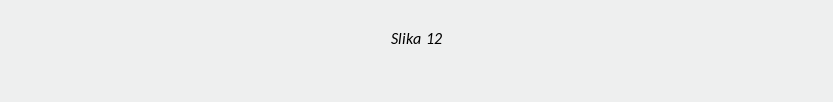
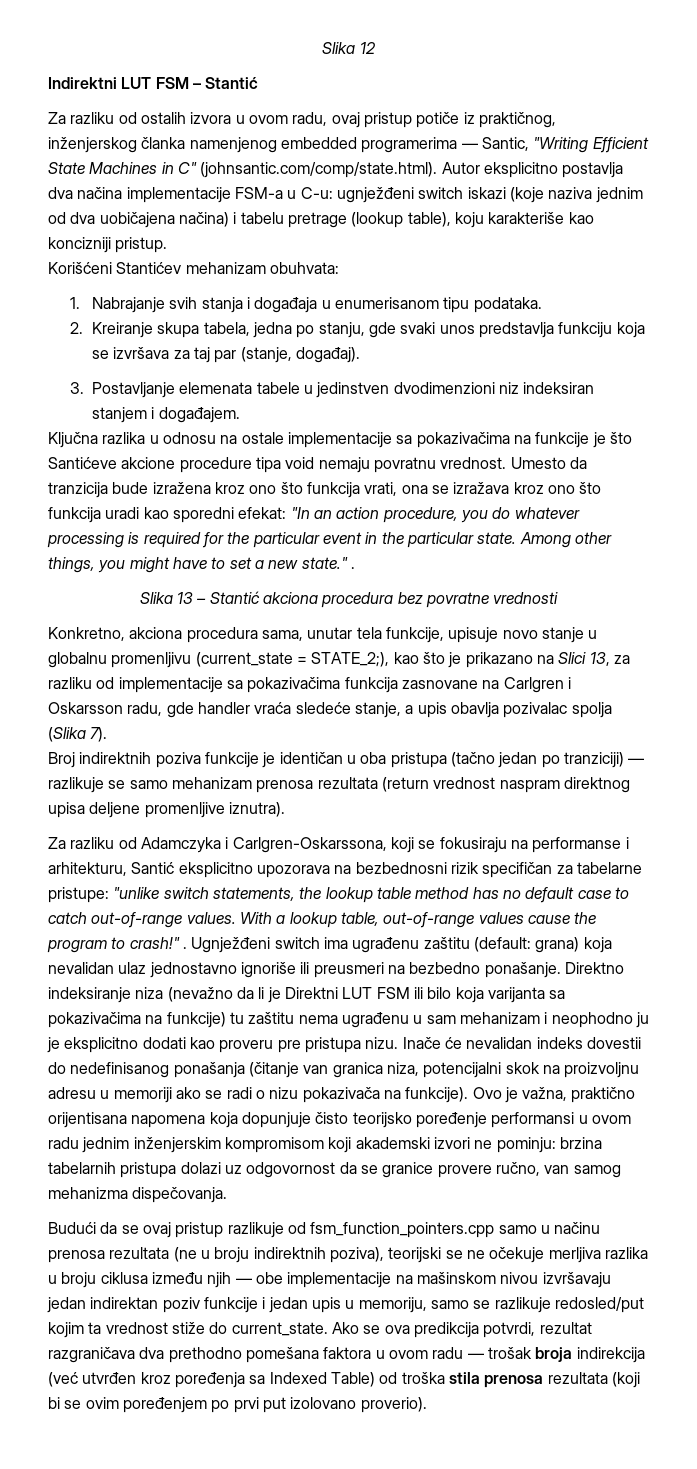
(442, 38) none -> [48,77,259,89] [48,112,556,128] [48,137,649,153] [48,162,624,178] [48,187,643,203] [48,212,594,228] [48,237,168,253] [48,262,339,274] [70,297,542,313] [70,322,645,338] [92,347,361,363] [70,382,595,398] [92,407,240,423] [48,432,632,448] [48,457,587,473] [48,482,602,498] [48,507,580,523] [47,532,612,548] [48,557,355,573] [139,591,559,608] [48,627,598,643] [48,652,630,668] [48,677,571,693] [48,702,612,718] [48,727,108,742] [48,752,645,768] [48,777,630,793] [48,802,285,818] [48,837,629,853] [48,862,642,878] [48,887,629,903] [48,912,597,928] [47,937,612,953] [48,962,624,978] [48,987,566,1003] [48,1012,649,1028] [47,1037,641,1053] [48,1062,640,1078] [48,1087,636,1103] [48,1112,631,1128] [48,1137,602,1153] [48,1162,621,1178] [48,1187,228,1203] [48,1222,601,1238] [48,1247,648,1263] [48,1272,611,1288] [47,1297,644,1313] [48,1322,592,1338] [48,1347,645,1363] [48,1372,640,1388] [48,1397,427,1413] // Indirektni LUT FSM – Stantić // Za razliku od ostalih izvora u ovom radu, ovaj pristup potiče iz praktičnog, inženjerskog članka namenjenog embedded programerima — Santic, "Writing Efficient State Machines in C" (johnsantic.com/comp/state.html). Autor eksplicitno postavlja dva načina implementacije FSM-a u C-u: ugnježđeni switch iskazi (koje naziva jednim od dva uobičajena načina) i tabelu pretrage (lookup table), koju karakteriše kao koncizniji pristup. // Korišćeni Stantićev mehanizam obuhvata: // 1. Nabrajanje svih stanja i događaja u enumerisanom tipu podataka. // 2. Kreiranje skupa tabela, jedna po stanju, gde svaki unos predstavlja funkciju koja se izvršava za taj par (stanje, događaj). // 3. Postavljanje elemenata tabele u jedinstven dvodimenzioni niz indeksiran stanjem i događajem. // Ključna razlika u odnosu na ostale implementacije sa pokazivačima na funkcije je što Santićeve akcione procedure tipa void nemaju povratnu vrednost. Umesto da tranzicija bude izražena kroz ono što funkcija vrati, ona se izražava kroz ono što funkcija uradi kao sporedni efekat: "In an action procedure, you do whatever processing is required for the particular event in the particular state. Among other things, you might have to set a new state." . // Slika 13 – Stantić akciona procedura bez povratne vrednosti // Konkretno, akciona procedura sama, unutar tela funkcije, upisuje novo stanje u globalnu promenljivu (current_state = STATE_2;), kao što je prikazano na Slici 13, za razliku od implementacije sa pokazivačima funkcija zasnovane na Carlgren i Oskarsson radu, gde handler vraća sledeće stanje, a upis obavlja pozivalac spolja (Slika 7). // Broj indirektnih poziva funkcije je identičan u oba pristupa (tačno jedan po tranziciji) — razlikuje se samo mehanizam prenosa rezultata (return vrednost naspram direktnog upisa deljene promenljive iznutra). // Za razliku od Adamczyka i Carlgren-Oskarssona, koji se fokusiraju na performanse i arhitekturu, Santić eksplicitno upozorava na bezbednosni rizik specifičan za tabelarne pristupe: "unlike switch statements, the lookup table method has no default case to catch out-of-range values. With a lookup table, out-of-range values cause the program to crash!" . Ugnježđeni switch ima ugrađenu zaštitu (default: grana) koja nevalidan ulaz jednostavno ignoriše ili preusmeri na bezbedno ponašanje. Direktno indeksiranje niza (nevažno da li je Direktni LUT FSM ili bilo koja varijanta sa pokazivačima na funkcije) tu zaštitu nema ugrađenu u sam mehanizam i neophodno ju je eksplicitno dodati kao proveru pre pristupa nizu. Inače će nevalidan indeks dovestii do nedefinisanog ponašanja (čitanje van granica niza, potencijalni skok na proizvoljnu adresu u memoriji ako se radi o nizu pokazivača na funkcije). Ovo je važna, praktično orijentisana napomena koja dopunjuje čisto teorijsko poređenje performansi u ovom radu jednim inženjerskim kompromisom koji akademski izvori ne pominju: brzina tabelarnih pristupa dolazi uz odgovornost da se granice provere ručno, van samog mehanizma dispečovanja. // Budući da se ovaj pristup razlikuje od fsm_function_pointers.cpp samo u načinu prenosa rezultata (ne u broju indirektnih poziva), teorijski se ne očekuje merljiva razlika u broju ciklusa između njih — obe implementacije na mašinskom nivou izvršavaju jedan indirektan poziv funkcije i jedan upis u memoriju, samo se razlikuje redosled/put kojim ta vrednost stiže do current_state. Ako se ova predikcija potvrdi, rezultat razgraničava dva prethodno pomešana faktora u ovom radu — trošak broja indirekcija (već utvrđen kroz poređenja sa Indexed Table) od troška stila prenosa rezultata (koji bi se ovim poređenjem po prvi put izolovano proverio).

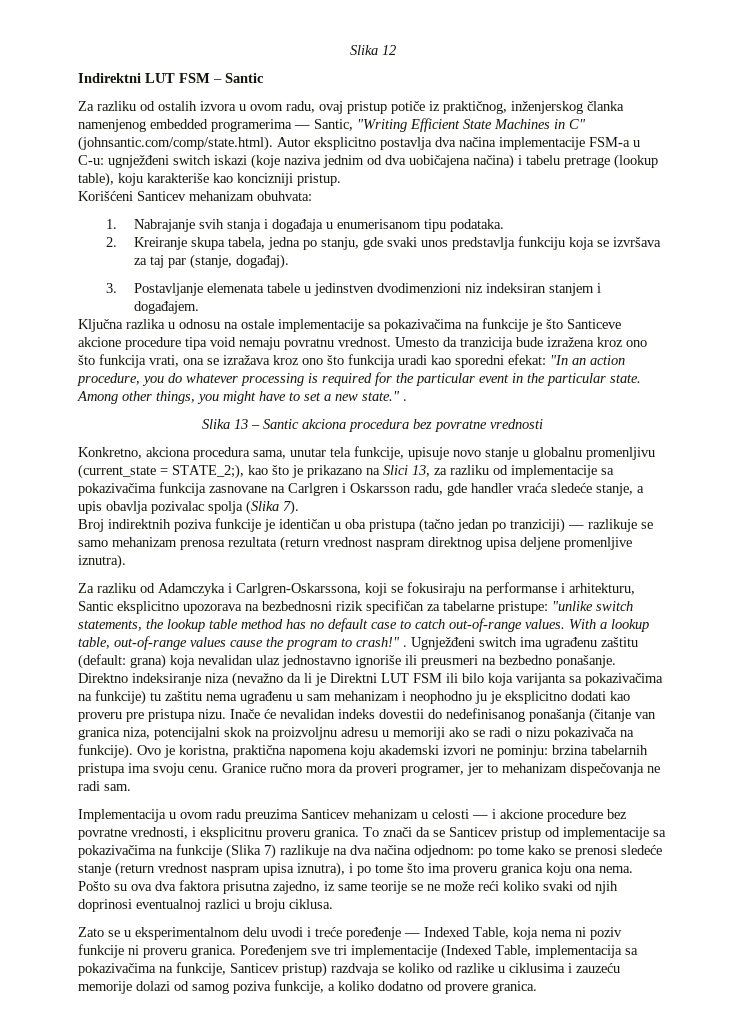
[205,77,259,89] Stantić -> [225,73,264,83] Santic
[116,262,182,274] Stantićev -> [137,191,186,201] Santicev
[48,457,117,469] Santićeve -> [567,319,621,329] Santiceve
[209,591,260,604] Stantić -> [263,419,299,429] Santic
[131,862,175,874] Santić -> [78,601,113,611] Santic
[522,1087,636,1103] [48,1112,631,1128] [48,1137,352,1153] važna, praktično orijentisana napomena koja dopunjuje čisto teorijsko poređenje performansi u ovom radu jednim inženjerskim kompromisom koji -> [179,745,375,758] koristna, praktična napomena koju
[180,1162,621,1178] [48,1187,228,1203] [48,1222,601,1238] [48,1247,648,1263] [48,1272,611,1288] [47,1297,644,1313] [48,1322,592,1338] [48,1347,645,1363] [48,1372,640,1388] [48,1397,427,1413] dolazi uz odgovornost da se granice provere ručno, van samog mehanizma dispečovanja. // Budući da se ovaj pristup razlikuje od fsm_function_pointers.cpp samo u načinu prenosa rezultata (ne u broju indirektnih poziva), teorijski se ne očekuje merljiva razlika u broju ciklusa između njih — obe implementacije na mašinskom nivou izvršavaju jedan indirektan poziv funkcije i jedan upis u memoriju, samo se razlikuje redosled/put kojim ta vrednost stiže do current_state. Ako se ova predikcija potvrdi, rezultat razgraničava dva prethodno pomešana faktora u ovom radu — trošak broja indirekcija (već utvrđen kroz poređenja sa Indexed Table) od troška stila prenosa rezultata (koji bi se ovim poređenjem po prvi put izolovano proverio). -> [128,763,660,776] [78,781,131,791] [78,809,627,822] [78,827,666,840] [78,844,662,859] [78,862,633,877] [78,880,618,894] [78,899,333,912] [78,927,622,940] [78,944,638,959] [78,962,620,977] [78,980,537,994] ima svoju cenu. Granice ručno mora da proveri programer, jer to mehanizam dispečovanja ne radi sam. // Implementacija u ovom radu preuzima Santicev mehanizam u celosti — i akcione procedure bez povratne vrednosti, i eksplicitnu proveru granica. To znači da se Santicev pristup od implementacije sa pokazivačima na funkcije (Slika 7) razlikuje na dva načina odjednom: po tome kako se prenosi sledeće stanje (return vrednost naspram upisa iznutra), i po tome što ima proveru granica koju ona nema. Pošto su ova dva faktora prisutna zajedno, iz same teorije se ne može reći koliko svaki od njih doprinosi eventualnoj razlici u broju ciklusa. // Zato se u eksperimentalnom delu uvodi i treće poređenje — Indexed Table, koja nema ni poziv funkcije ni proveru granica. Poređenjem sve tri implementacije (Indexed Table, implementacija sa pokazivačima na funkcije, Santicev pristup) razdvaja se koliko od razlike u ciklusima i zauzeću memorije dolazi od samog poziva funkcije, a koliko dodatno od provere granica.

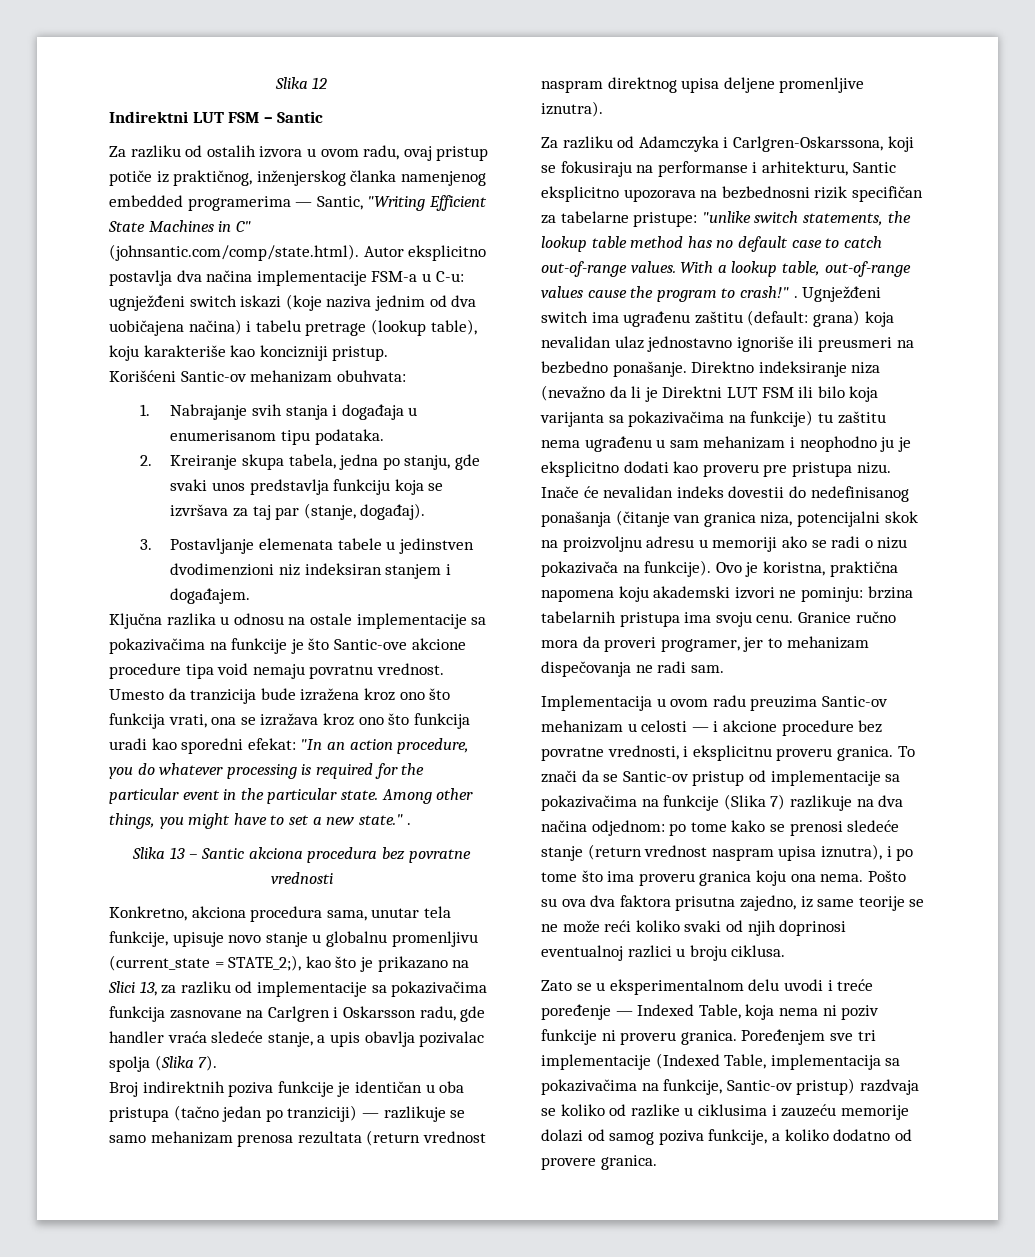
[137,191,186,201] Santicev -> [180,371,247,382] Santic-ov
[567,319,621,329] Santiceve -> [333,639,407,650] Santic-ove
[301,809,350,819] Santicev -> [821,696,888,707] Santic-ov
[449,827,498,837] Santicev -> [622,771,689,782] Santic-ov
[230,963,279,973] Santicev -> [726,1080,793,1091] Santic-ov

